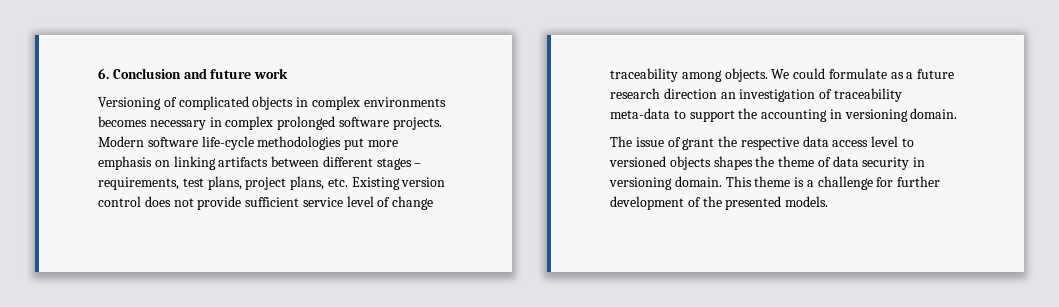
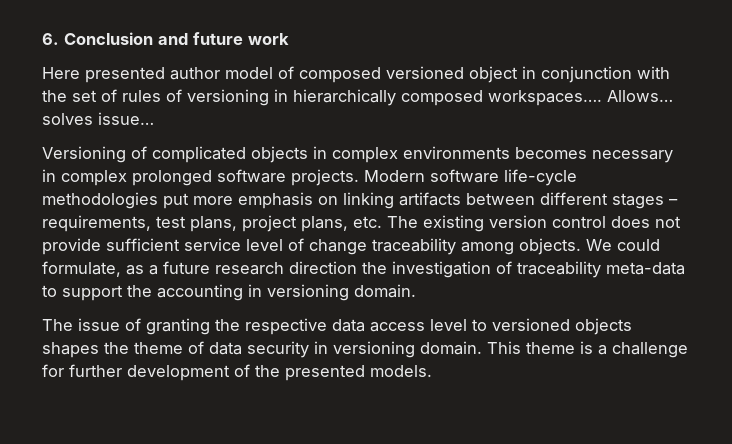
(289, 73) none -> [42,66,670,83] [42,89,673,106] [42,112,154,125] // Here presented author model of composed versioned object in conjunction with the set of rules of versioning in hierarchically composed workspaces…. Allows… solves issue…
[351,177,400,190] Existing -> [387,215,484,232] The existing
[828,68,887,79] formulate -> [42,261,121,277] formulate,
[720,92,736,99] an -> [362,262,387,274] the
[682,138,715,150] grant -> [146,318,210,335] granting

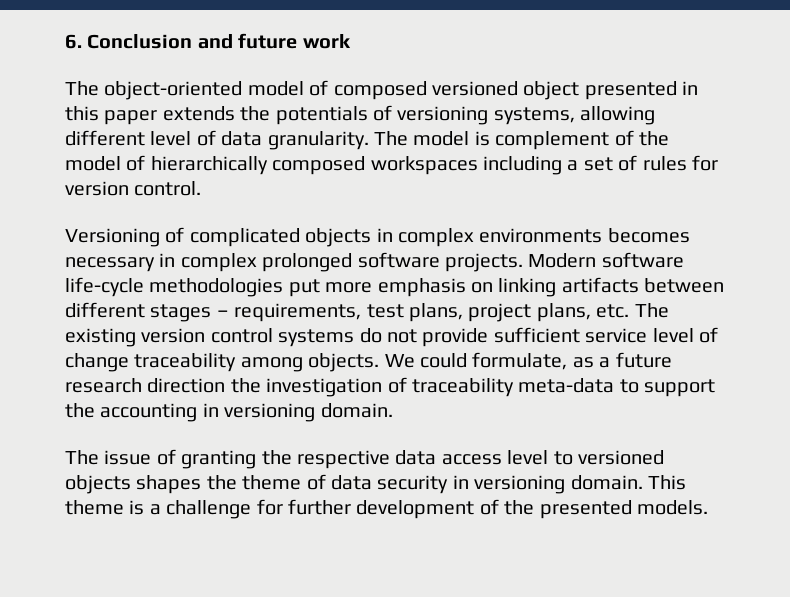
[42,67,220,83] Here presented author -> [65,81,243,100] The object-oriented
[522,66,670,83] [42,89,673,106] [42,112,154,125] in conjunction with the set of rules of versioning in hierarchically composed workspaces…. Allows… solves issue… -> [584,81,699,100] [65,105,656,125] [65,130,669,150] [65,155,718,175] [65,181,202,196] presented in this paper extends the potentials of versioning systems, allowing different level of data granularity. The model is complement of the model of hierarchically composed workspaces including a set of rules for version control.
[611,216,650,228] does -> [278,328,382,347] systems do

